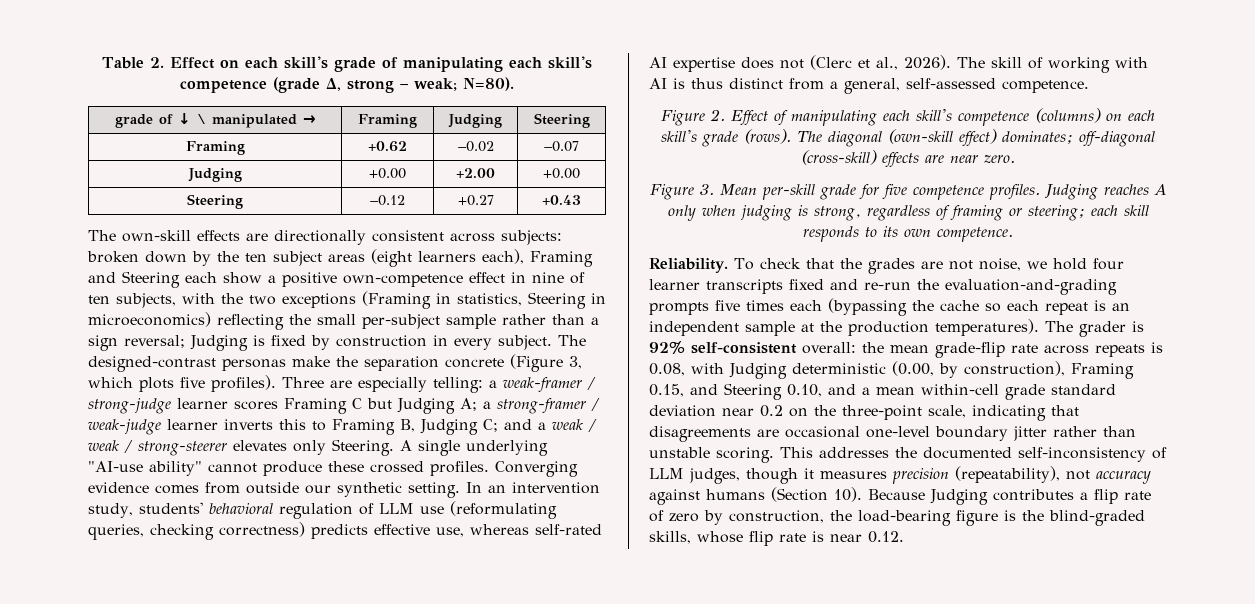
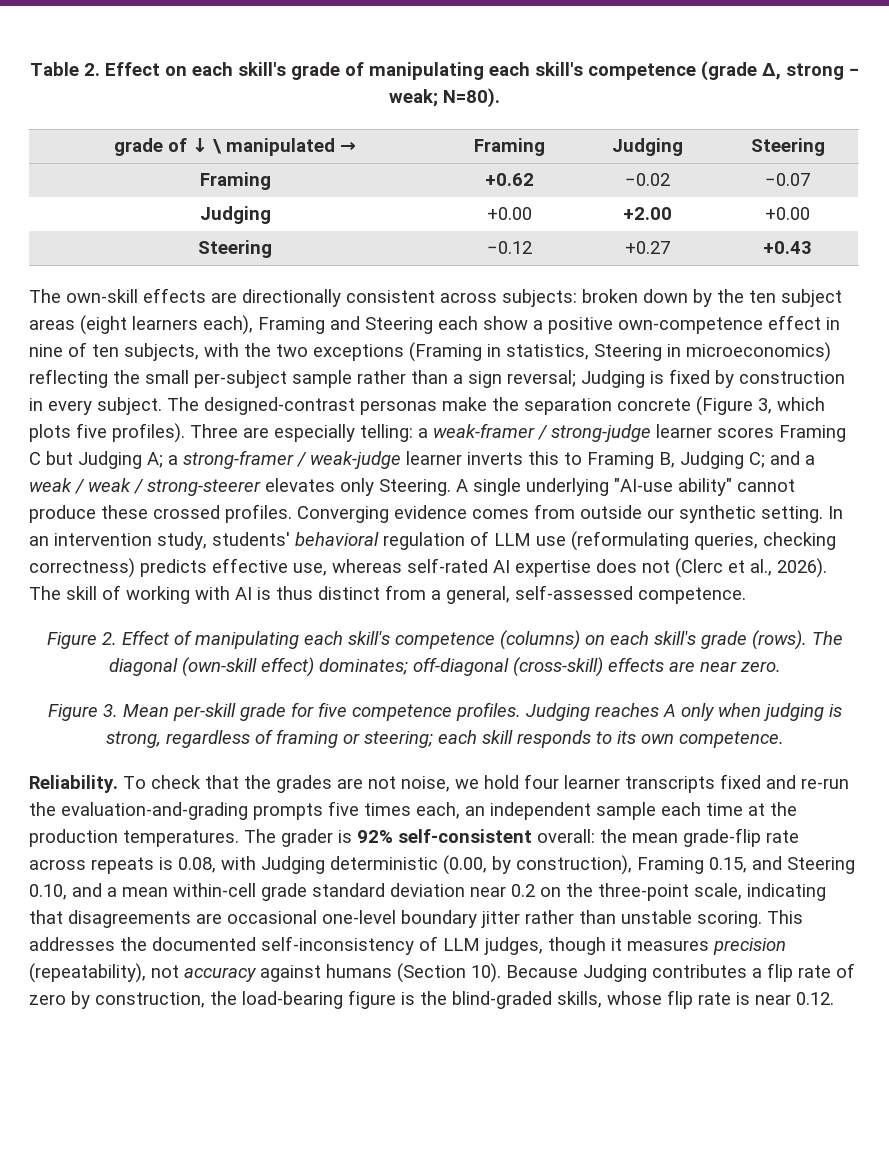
[790,298,1106,316] each (bypassing the cache so each repeat is -> [416,802,460,819] each,
(795, 328) none -> [661,802,743,816] each time
[935,319,1039,336] temperatures). -> [123,830,239,847] temperatures.

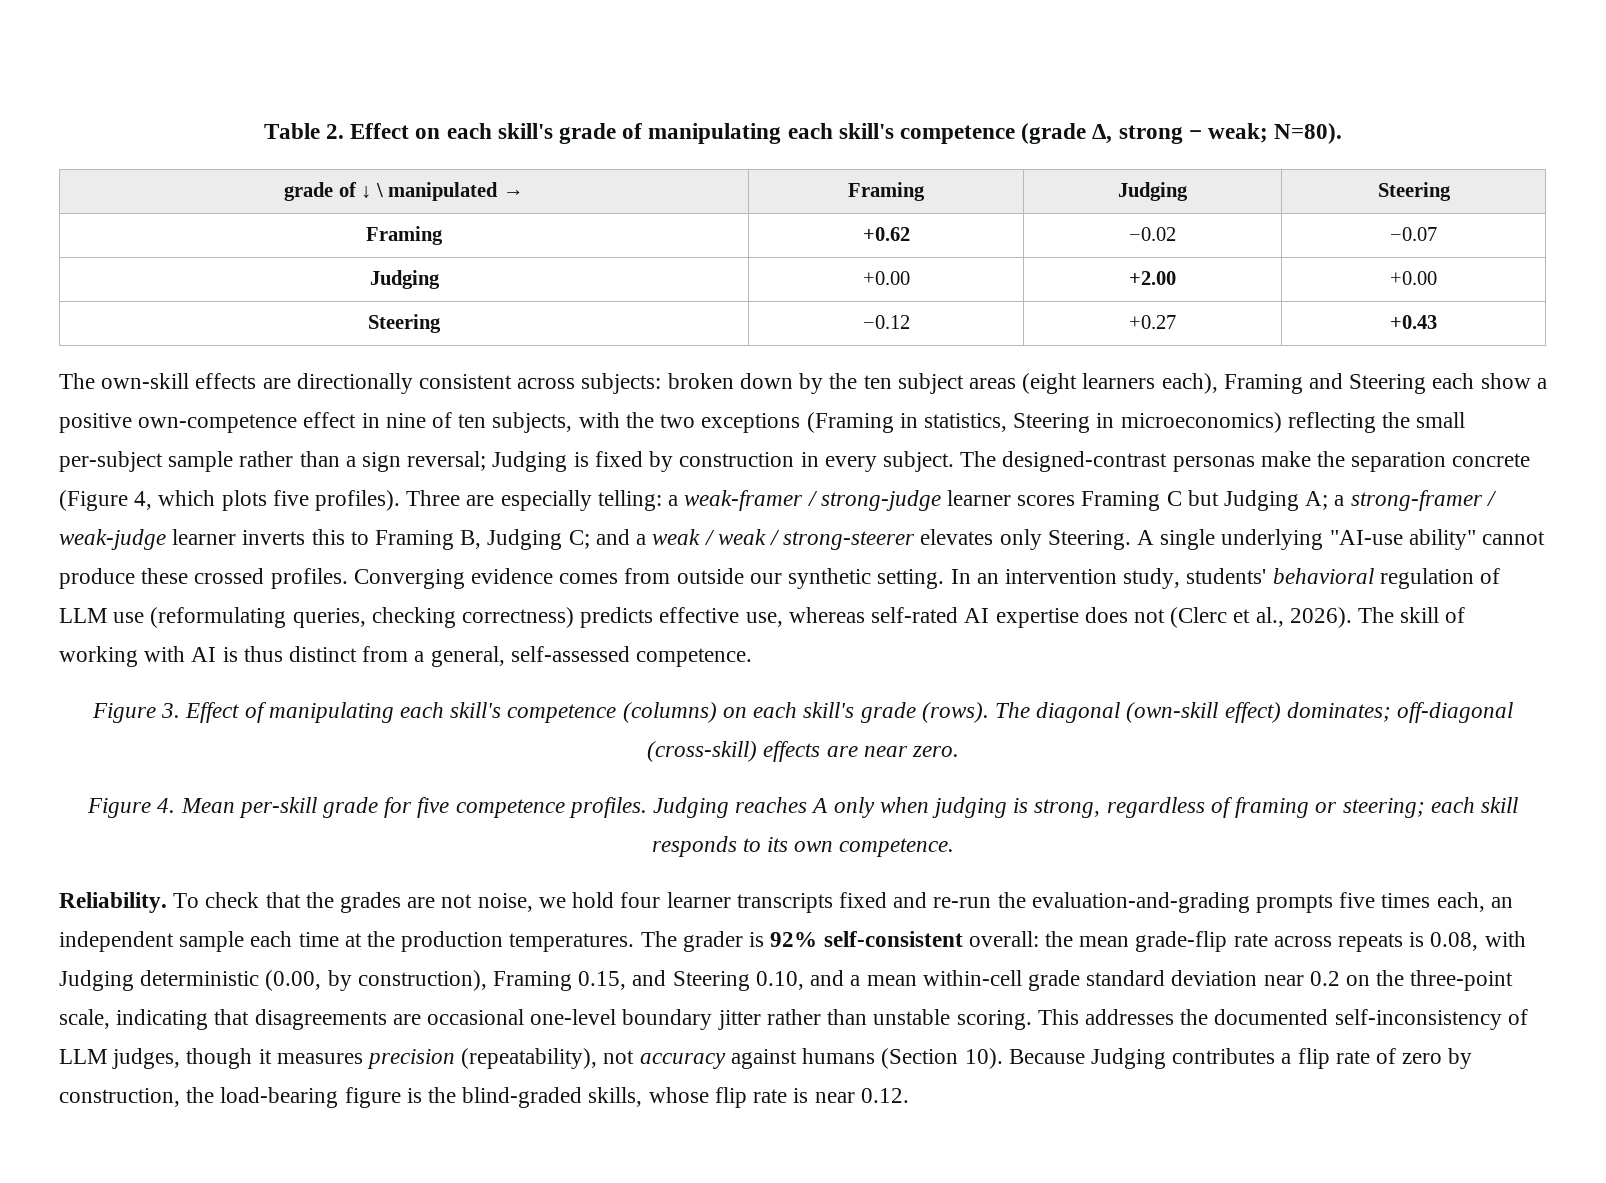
[758,398,772,414] 3, -> [134,491,153,510] 4,
[101,632,117,645] 2. -> [161,703,181,718] 3.
[102,704,118,717] 3. -> [157,798,176,813] 4.

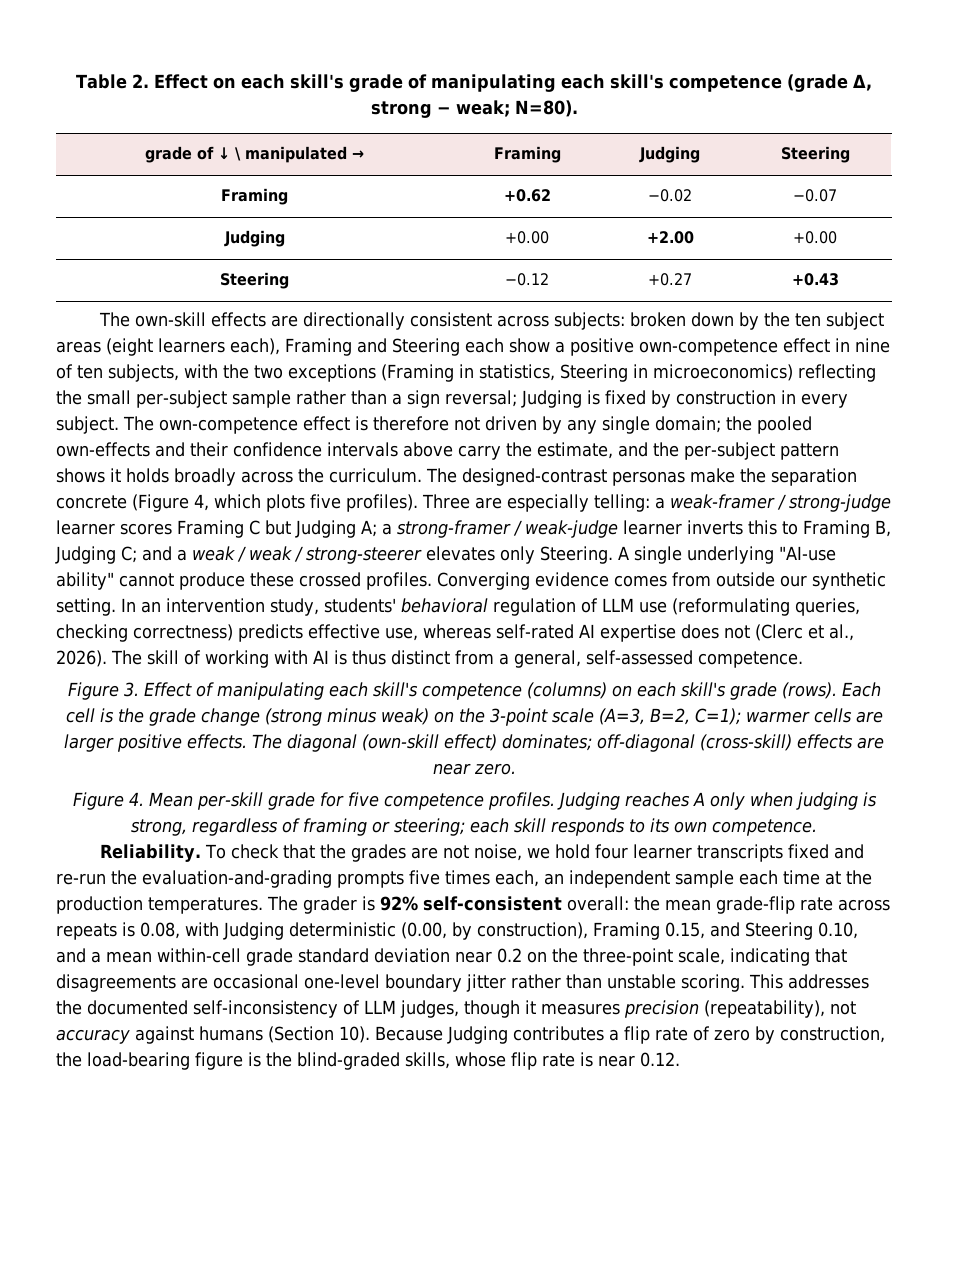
(997, 459) none -> [159,416,812,434] [56,442,839,460] [56,468,457,486] own-competence effect is therefore not driven by any single domain; the pooled own-effects and their confidence intervals above carry the estimate, and the per-subject pattern shows it holds broadly across the curriculum. The
(989, 712) none -> [841,682,881,697] [65,708,883,726] [64,734,247,752] Each cell is the grade change (strong minus weak) on the 3-point scale (A=3, B=2, C=1); warmer cells are larger positive effects.

